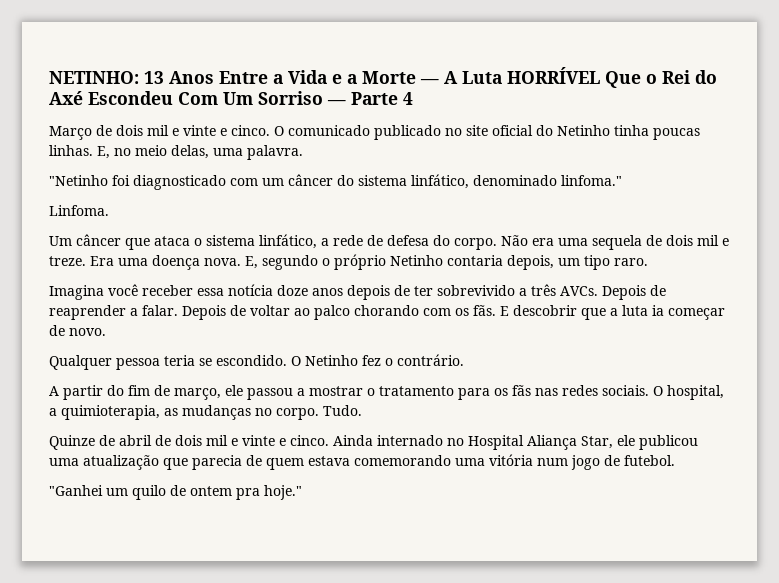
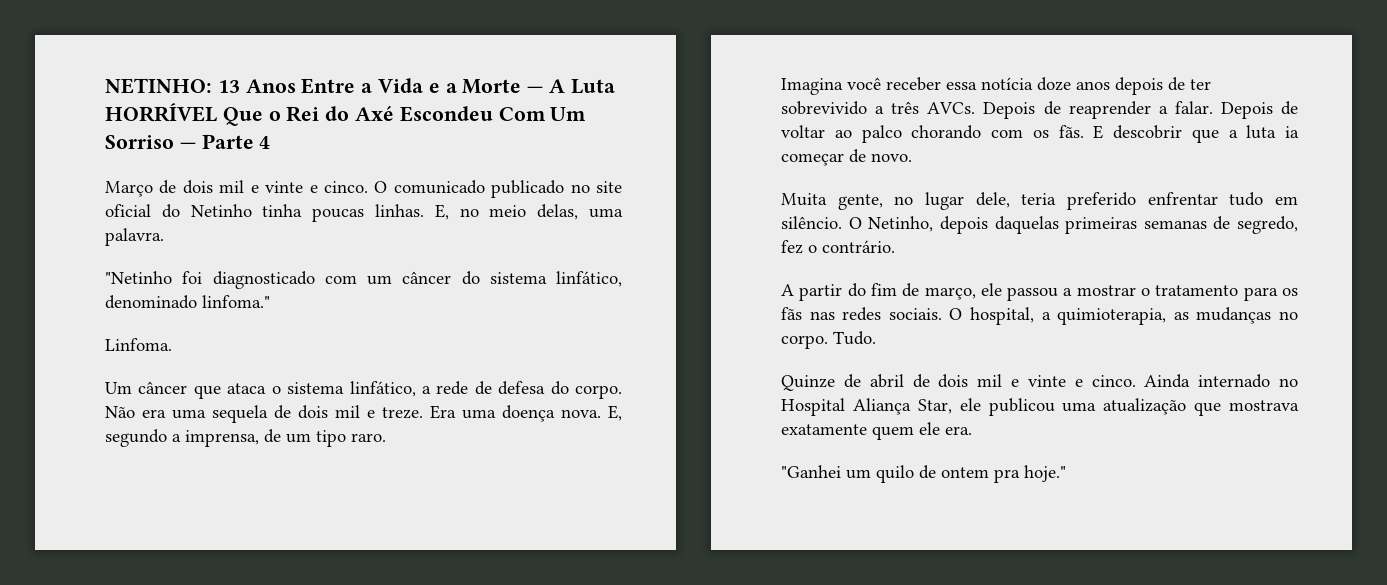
[322,254,554,270] o próprio Netinho contaria depois, -> [172,429,281,447] a imprensa, de
[49,355,358,370] Qualquer pessoa teria se escondido. O Netinho -> [781,192,1298,210] [781,216,1298,234] Muita gente, no lugar dele, teria preferido enfrentar tudo em silêncio. O Netinho, depois daquelas primeiras semanas de segredo,
[192,454,675,470] parecia de quem estava comemorando uma vitória num jogo de futebol. -> [1229,400,1299,411] [781,422,972,440] mostrava exatamente quem ele era.

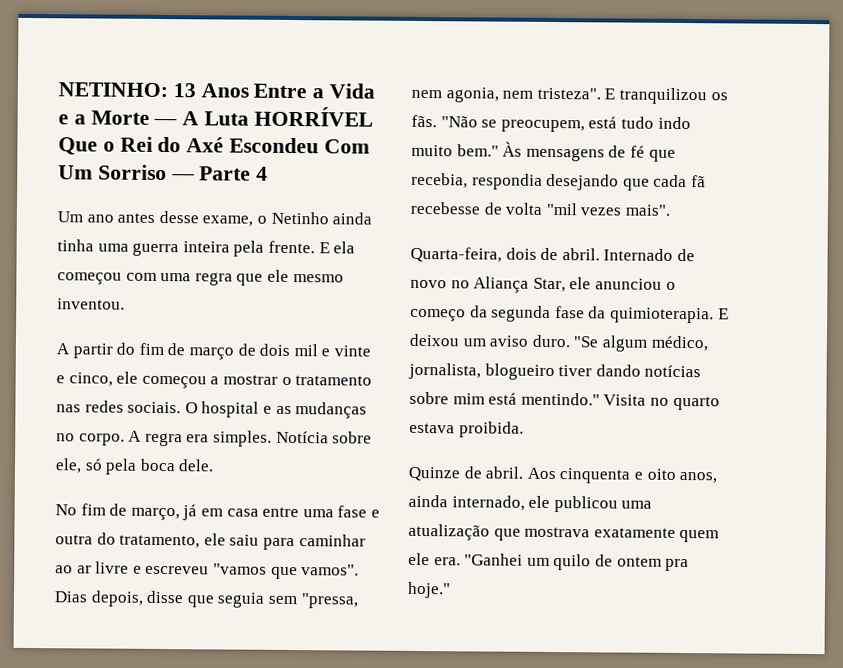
[105,180,622,198] [105,204,624,222] [105,228,164,246] [105,271,622,289] [105,295,270,309] [105,338,172,351] [105,381,623,399] [105,405,622,423] [105,429,386,447] [781,77,1211,95] [781,101,1298,119] [781,125,1299,143] [781,149,912,166] [781,192,1298,210] [781,216,1298,234] [781,240,895,254] [781,283,1059,301] Março de dois mil e vinte e cinco. O comunicado publicado no site oficial do Netinho tinha poucas linhas. E, no meio delas, uma palavra. // "Netinho foi diagnosticado com um câncer do sistema linfático, denominado linfoma." // Linfoma. // Um câncer que ataca o sistema linfático, a rede de defesa do corpo. Não era uma sequela de dois mil e treze. Era uma doença nova. E, segundo a imprensa, de um tipo raro. // Imagina você receber essa notícia doze anos depois de ter sobrevivido a três AVCs. Depois de reaprender a falar. Depois de voltar ao palco chorando com os fãs. E descobrir que a luta ia começar de novo. // Muita gente, no lugar dele, teria preferido enfrentar tudo em silêncio. O Netinho, depois daquelas primeiras semanas de segredo, fez o contrário. // A partir do fim de março, ele passou -> [57,210,373,227] [57,239,356,257] [57,269,344,286] [57,298,125,310] [56,342,371,360] [56,371,207,389] Um ano antes desse exame, o Netinho ainda tinha uma guerra inteira pela frente. E ela começou com uma regra que ele mesmo inventou. // A partir do fim de março de dois mil e vinte e cinco, ele começou
[1243,287,1298,301] [781,307,802,320] para os fãs -> (373, 380) none
[970,307,1167,325] hospital, a quimioterapia, -> [201,401,272,418] hospital e
[833,331,876,345] [781,374,1298,391] [781,398,952,416] Tudo. // Quinze de abril de dois mil e vinte e cinco. Ainda internado no Hospital Aliança Star, -> [128,430,373,447] [55,458,215,475] [55,503,380,521] [55,532,366,551] [55,561,360,580] [54,590,359,609] [411,87,728,105] [411,114,691,133] [411,141,676,162] [411,172,706,191] [410,201,670,216] [410,246,695,263] [410,276,676,293] [410,305,729,324] [409,333,708,352] [408,362,702,381] [409,391,720,411] [409,421,524,438] [408,466,718,484] [408,494,525,511] A regra era simples. Notícia sobre ele, só pela boca dele. // No fim de março, já em casa entre uma fase e outra do tratamento, ele saiu para caminhar ao ar livre e escreveu "vamos que vamos". Dias depois, disse que seguia sem "pressa, nem agonia, nem tristeza". E tranquilizou os fãs. "Não se preocupem, está tudo indo muito bem." Às mensagens de fé que recebia, respondia desejando que cada fã recebesse de volta "mil vezes mais". // Quarta-feira, dois de abril. Internado de novo no Aliança Star, ele anunciou o começo da segunda fase da quimioterapia. E deixou um aviso duro. "Se algum médico, jornalista, blogueiro tiver dando notícias sobre mim está mentindo." Visita no quarto estava proibida. // Quinze de abril. Aos cinquenta e oito anos, ainda internado,
(972, 430) // -> (461, 561) none

